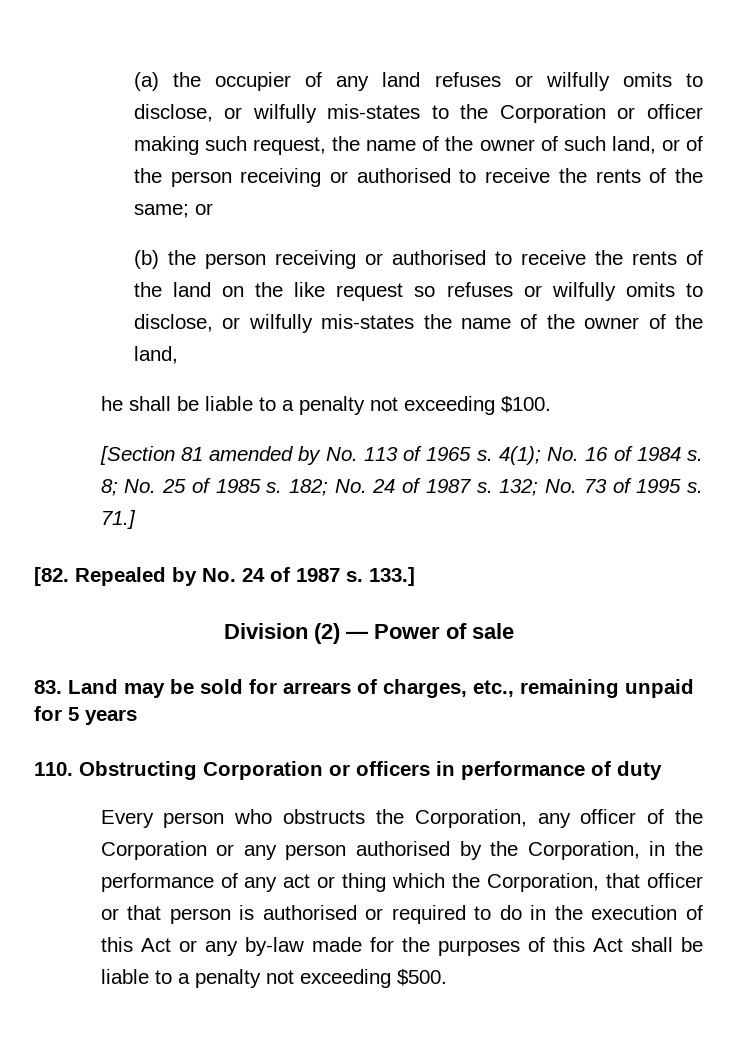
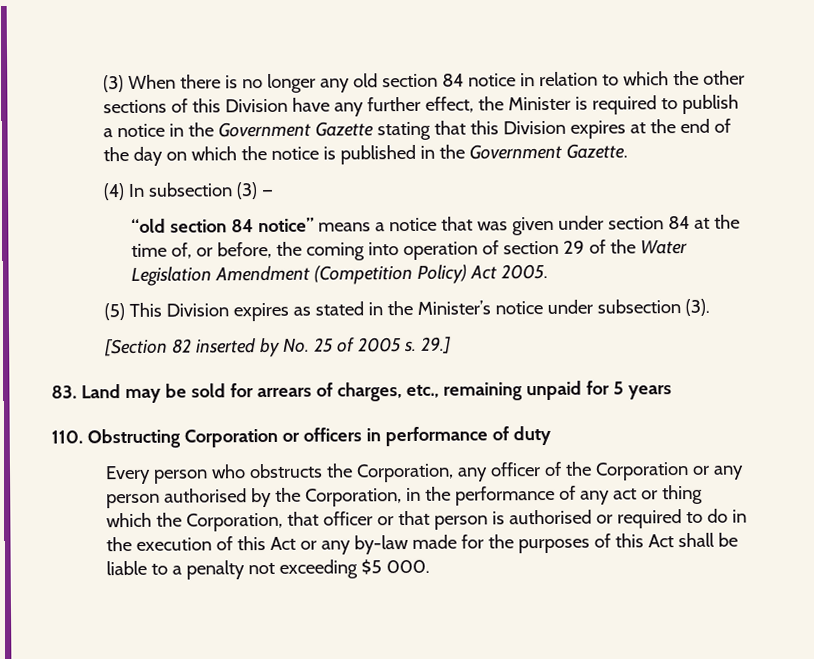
[133,72,703,91] [133,104,703,123] [133,136,703,155] [133,168,703,187] [133,203,213,218] [133,250,704,269] [133,282,703,301] [133,314,703,333] [133,346,178,364] [100,396,551,415] [99,446,703,465] [100,478,703,496] [100,510,136,529] [34,567,415,586] [223,623,514,644] (a) the occupier of any land refuses or wilfully omits to disclose, or wilfully mis-states to the Corporation or officer making such request, the name of the owner of such land, or of the person receiving or authorised to receive the rents of the same; or // (b) the person receiving or authorised to receive the rents of the land on the like request so refuses or wilfully omits to disclose, or wilfully mis-states the name of the owner of the land, // he shall be liable to a penalty not exceeding $100. // [Section 81 amended by No. 113 of 1965 s. 4(1); No. 16 of 1984 s. 8; No. 25 of 1985 s. 182; No. 24 of 1987 s. 132; No. 73 of 1995 s. 71.] // [82. Repealed by No. 24 of 1987 s. 133.] // Division (2) — Power of sale -> [103,70,745,93] [103,94,739,117] [103,118,731,141] [103,143,628,166] [103,182,275,201] [131,214,740,236] [131,239,688,261] [131,263,549,286] [104,298,710,322] [104,336,451,358] (3) When there is no longer any old section 84 notice in relation to which the other sections of this Division have any further effect, the Minister is required to publish a notice in the Government Gazette stating that this Division expires at the end of the day on which the notice is published in the Government Gazette. // (4) In subsection (3) — // “old section 84 notice” means a notice that was given under section 84 at the time of, or before, the coming into operation of section 29 of the Water Legislation Amendment (Competition Policy) Act 2005. // (5) This Division expires as stated in the Minister’s notice under subsection (3). // [Section 82 inserted by No. 25 of 2005 s. 29.]
[396,969,447,986] $500. -> [360,559,430,575] $5 000.

